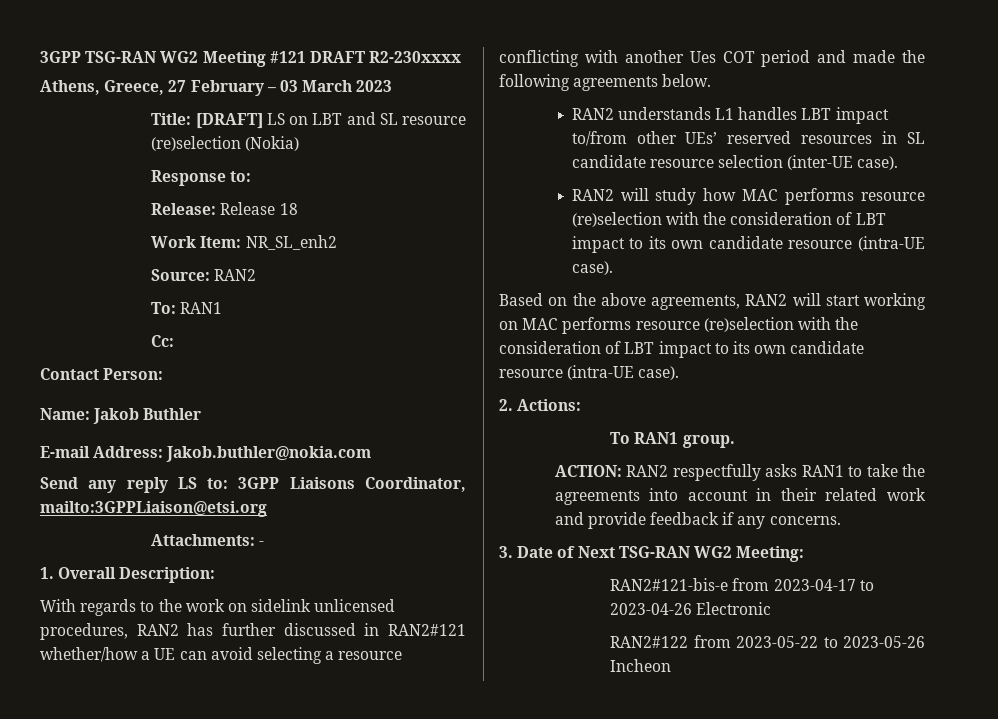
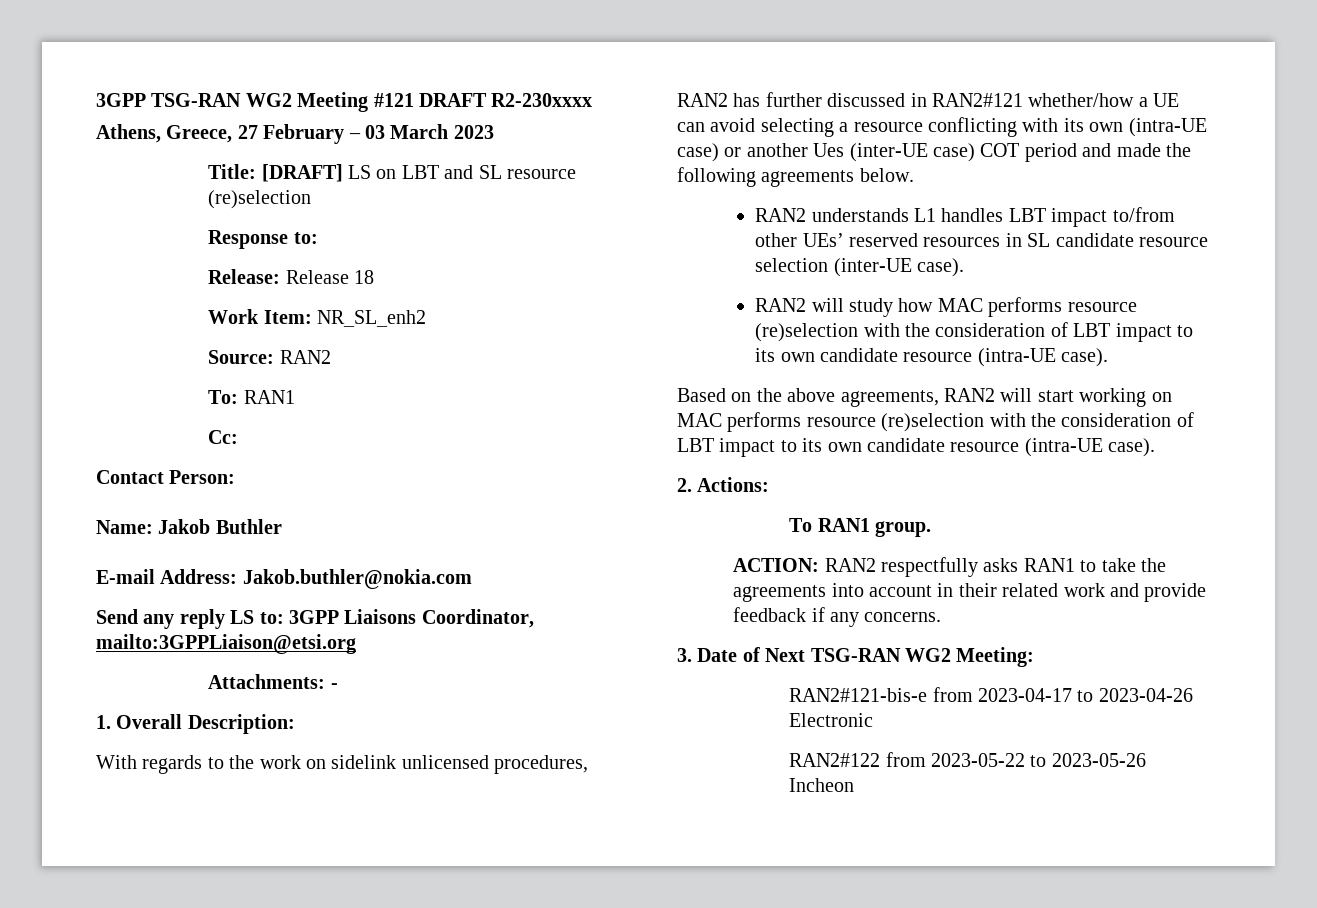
[245,136,300,151] (Nokia) -> (312, 199) none
[624,50,716,63] another Ues -> [1063,118,1207,137] [677,143,975,162] its own (intra-UE case) or another Ues (inter-UE case)

